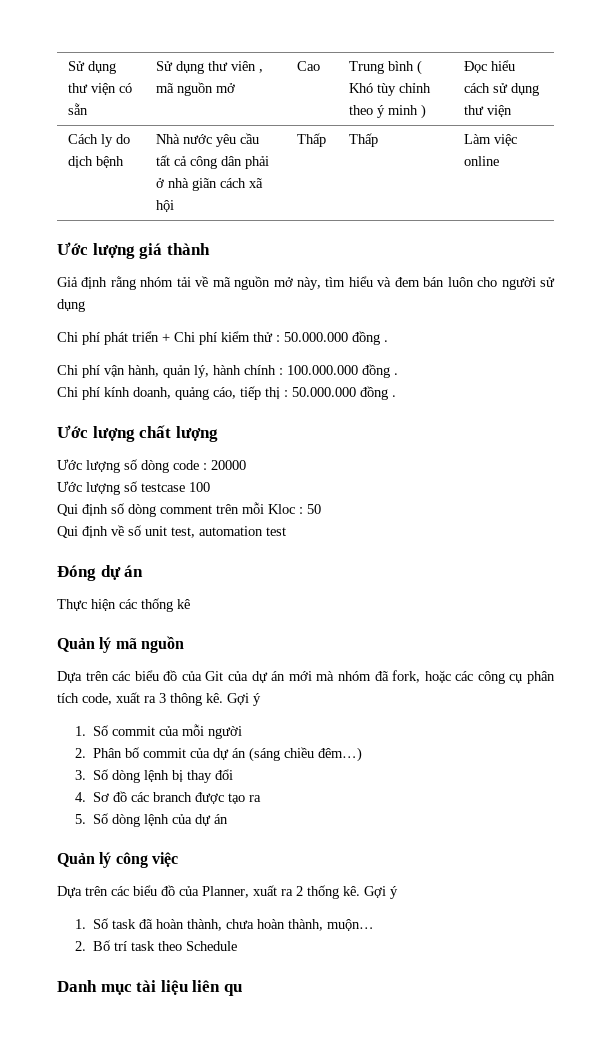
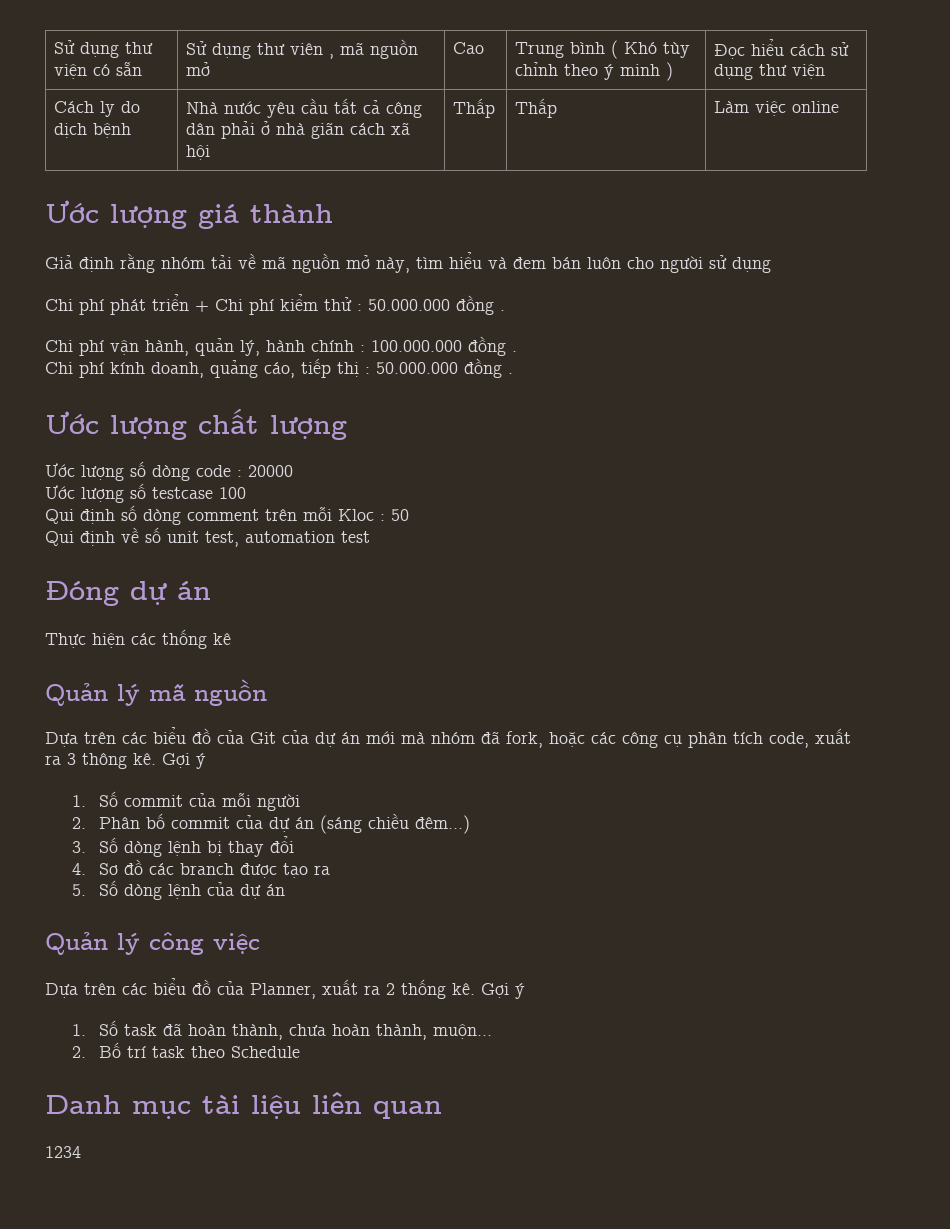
[223,984,242,996] qu -> [373,1101,442,1119] [45,1146,81,1158] quan // 1234

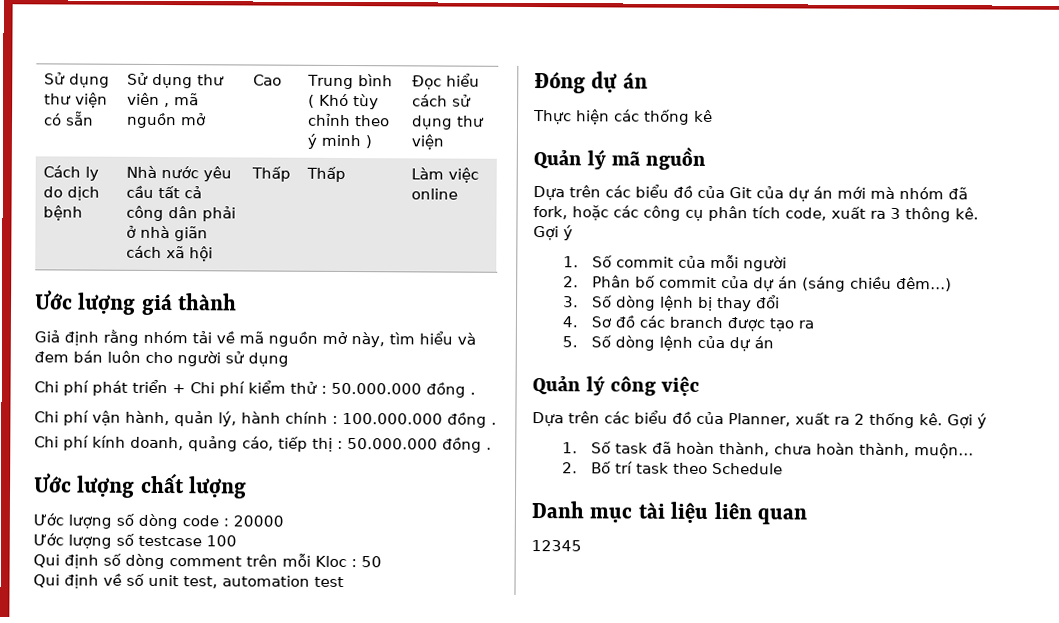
[45,1146,81,1158] 1234 -> [531,540,582,552] 12345

